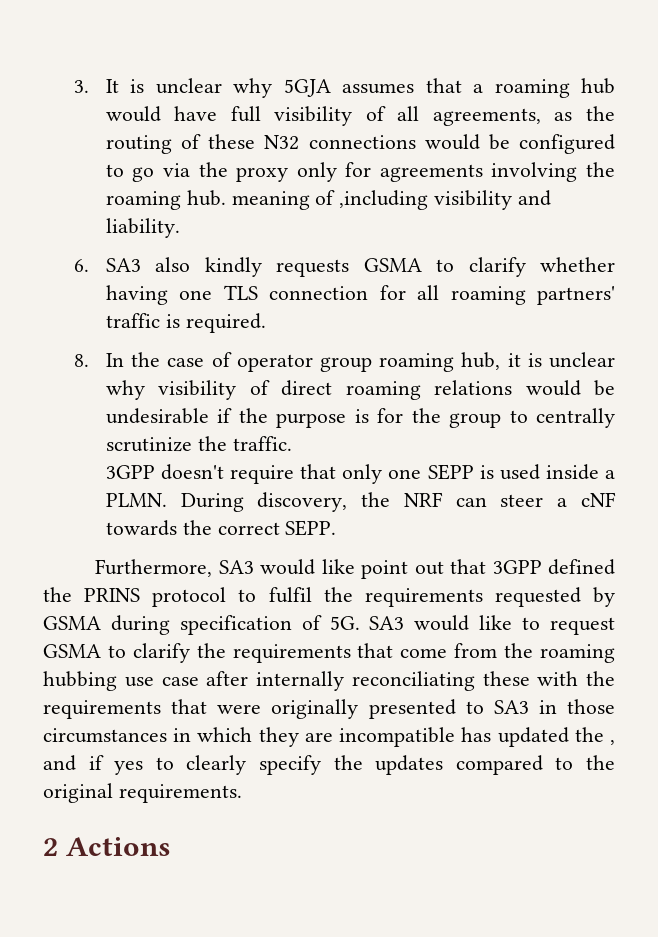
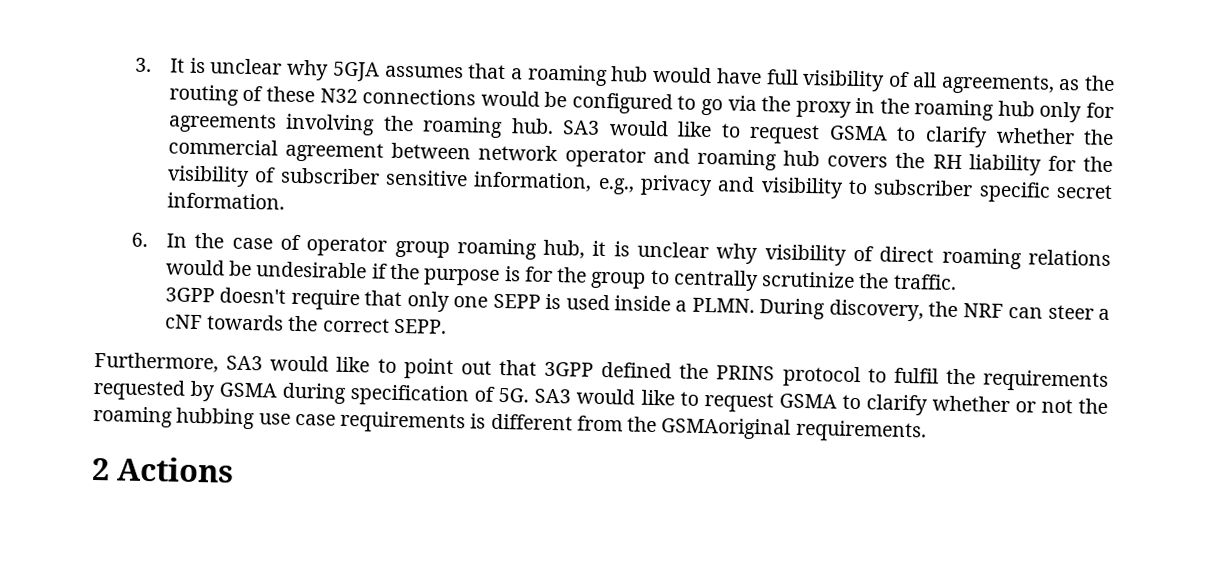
(289, 174) none -> [855,97,1035,121] in the roaming hub
[231,190,551,210] [105,218,180,238] [74,257,616,277] [105,285,616,305] [105,313,266,333] [74,354,90,367] meaning of ,including visibility and liability. // 6. SA3 also kindly requests GSMA to clarify whether having one TLS connection for all roaming partners' traffic is required. // 8. -> [562,120,1114,148] [167,138,1113,176] [166,165,1113,203] [166,192,285,210] [130,232,148,248] SA3 would like to request GSMA to clarify whether the commercial agreement between network operator and roaming hub covers the RH liability for the visibility of subscriber sensitive information, e.g., privacy and visibility to subscriber specific secret information. // 6.
(355, 566) none -> [377,358,397,373] to
[196,643,498,663] the requirements that come from -> [931,395,1073,414] whether or not
[206,671,615,691] [43,699,615,719] [43,727,615,747] [43,755,616,775] [43,783,113,803] after internally reconciliating these with the requirements that were originally presented to SA3 in those circumstances in which they are incompatible has updated the , and if yes to clearly specify the updates compared to the original -> [340,410,792,440] requirements is different from the GSMAoriginal

